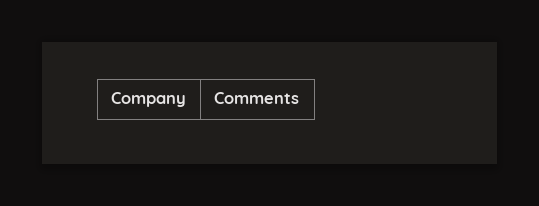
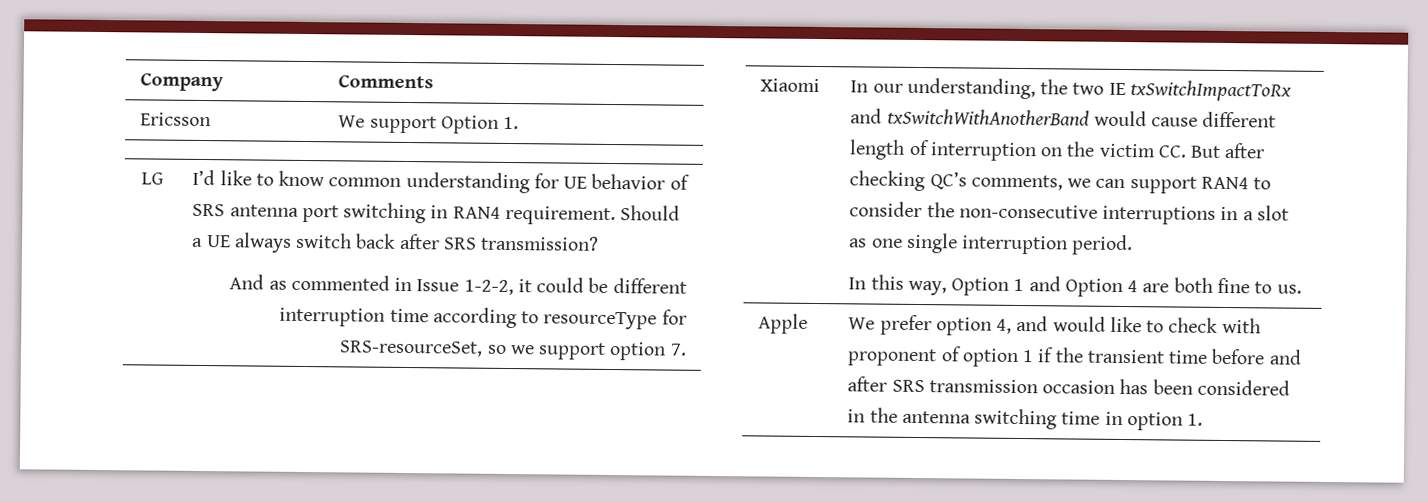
(299, 98) none -> [140,112,212,127] [338,115,520,134] [140,172,164,185] [192,169,690,194] [192,202,681,226] [192,232,600,253] [229,274,687,296] [279,307,687,330] [339,340,687,361] [760,78,821,93] [850,77,1291,102] [850,108,1277,128] [849,139,1266,162] [849,170,1272,194] [849,201,1289,225] [849,232,1134,256] [848,274,1302,297] [758,313,809,334] [848,314,1261,336] [847,346,1302,367] [847,376,1290,396] [847,407,1204,431] // Ericsson | We support Option 1. // LG | I’d like to know common understanding for UE behavior of SRS antenna port switching in RAN4 requirement. Should a UE always switch back after SRS transmission? // And as commented in Issue 1-2-2, it could be different interruption time according to resourceType for SRS-resourceSet, so we support option 7. // Xiaomi | In our understanding, the two IE txSwitchImpactToRx and txSwitchWithAnotherBand would cause different length of interruption on the victim CC. But after checking QC’s comments, we can support RAN4 to consider the non-consecutive interruptions in a slot as one single interruption period. // In this way, Option 1 and Option 4 are both fine to us. // Apple | We prefer option 4, and would like to check with proponent of option 1 if the transient time before and after SRS transmission occasion has been considered in the antenna switching time in option 1.

